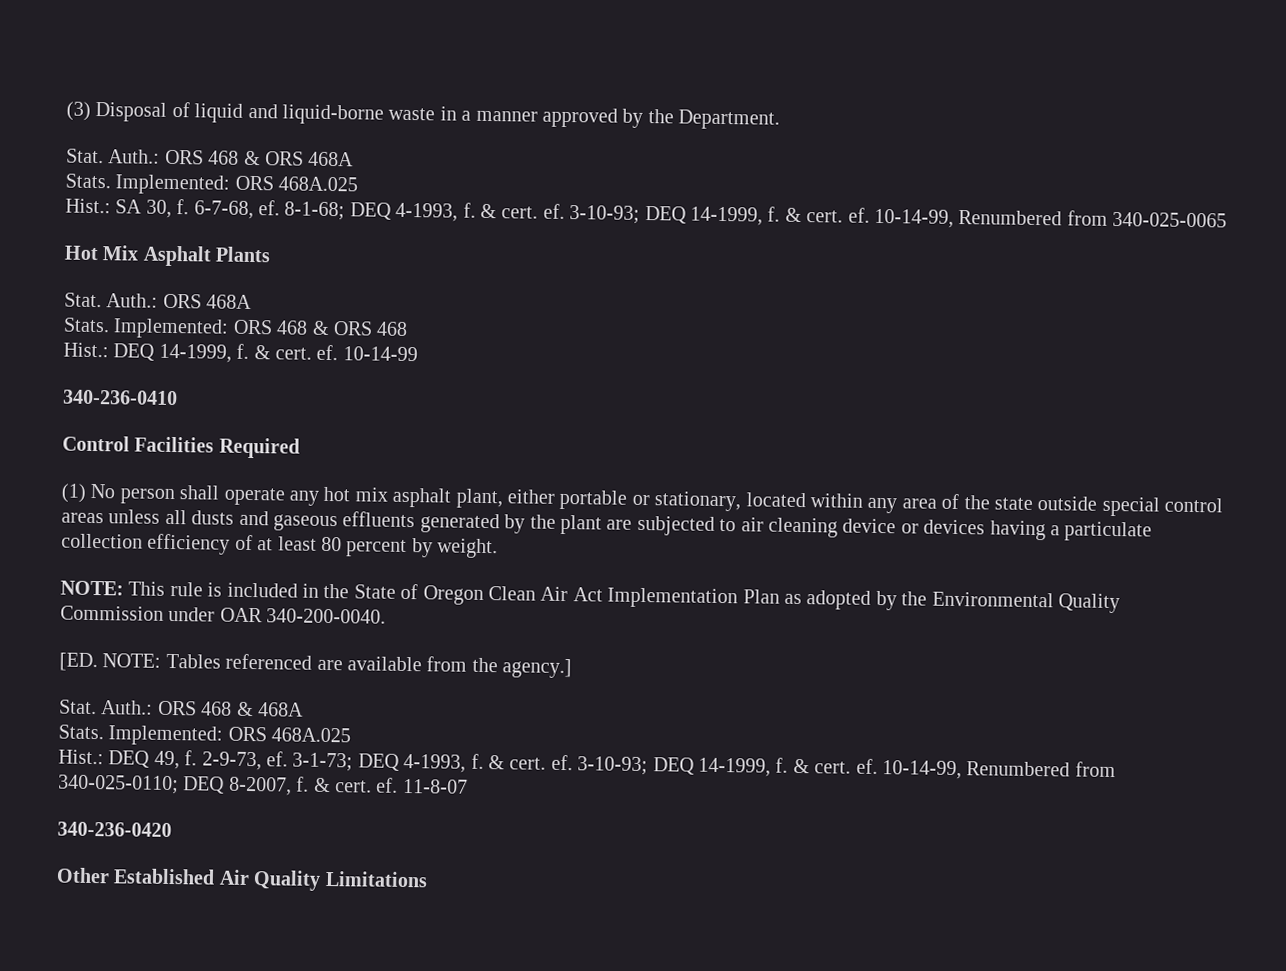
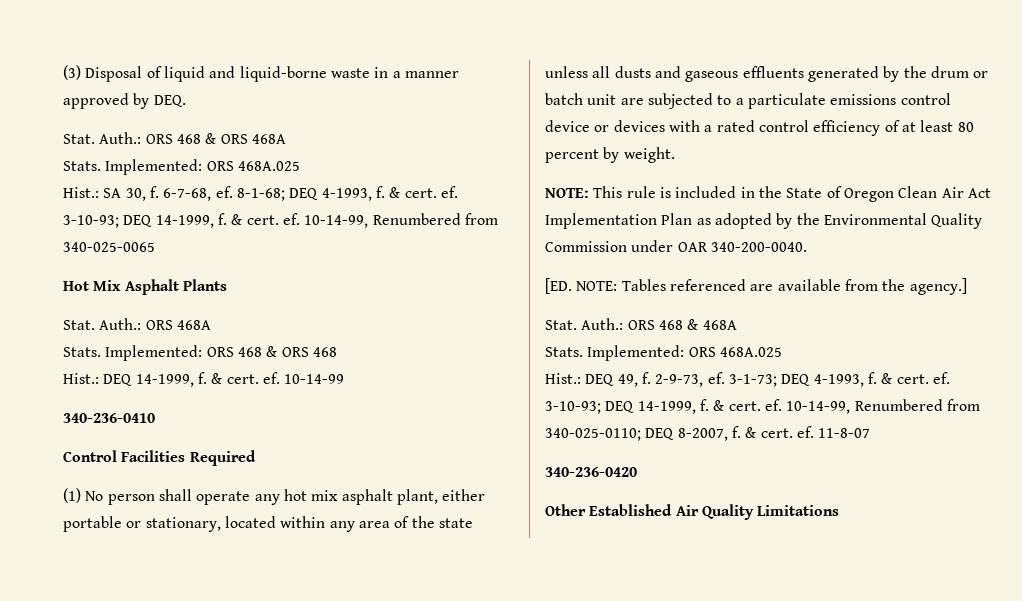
[647,109,781,130] the Department. -> [153,95,186,107] DEQ.
[1037,496,1224,517] [61,512,104,524] outside special control areas -> (473, 523) none
[559,514,1153,542] [61,533,143,549] plant are subjected to air cleaning device or devices having a particulate collection -> [930,66,989,78] [545,93,951,109] [545,120,809,132] drum or batch unit are subjected to a particulate emissions control device or devices with a rated control

